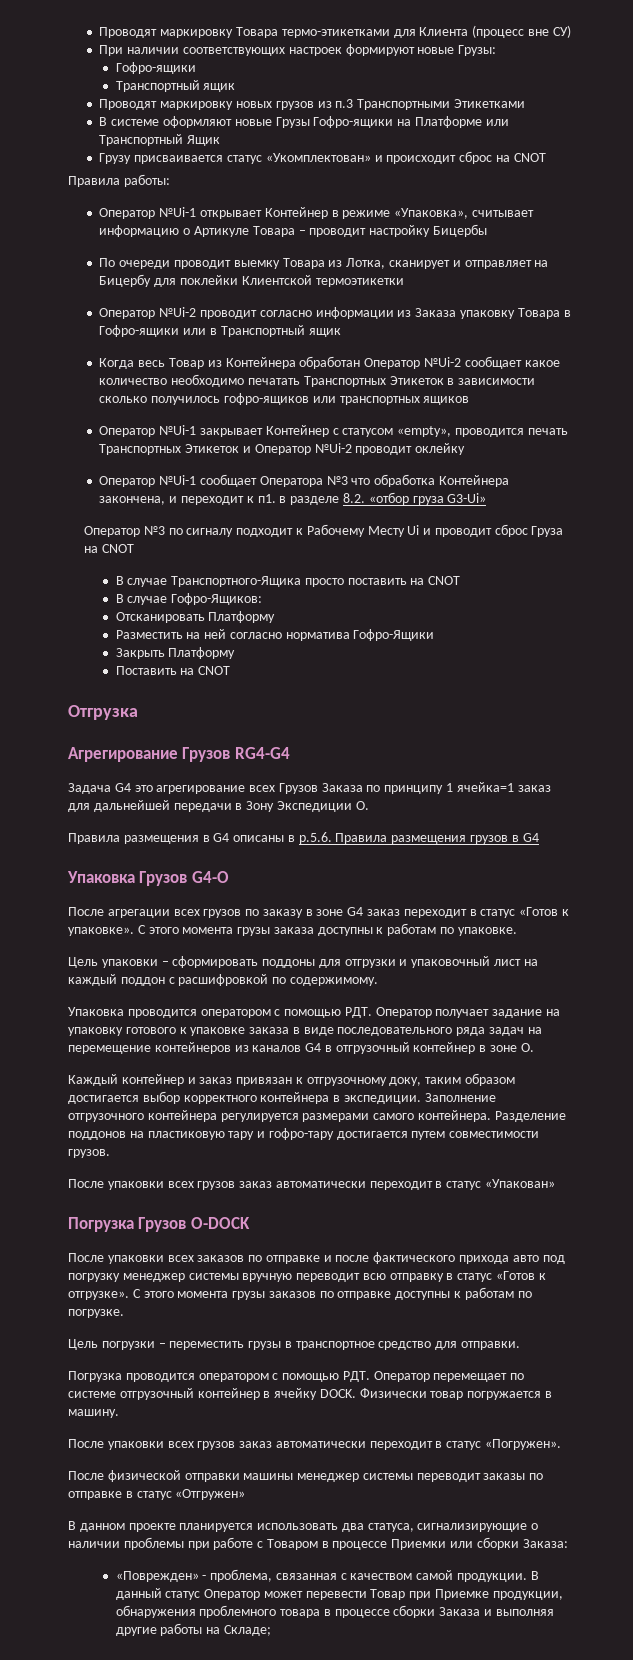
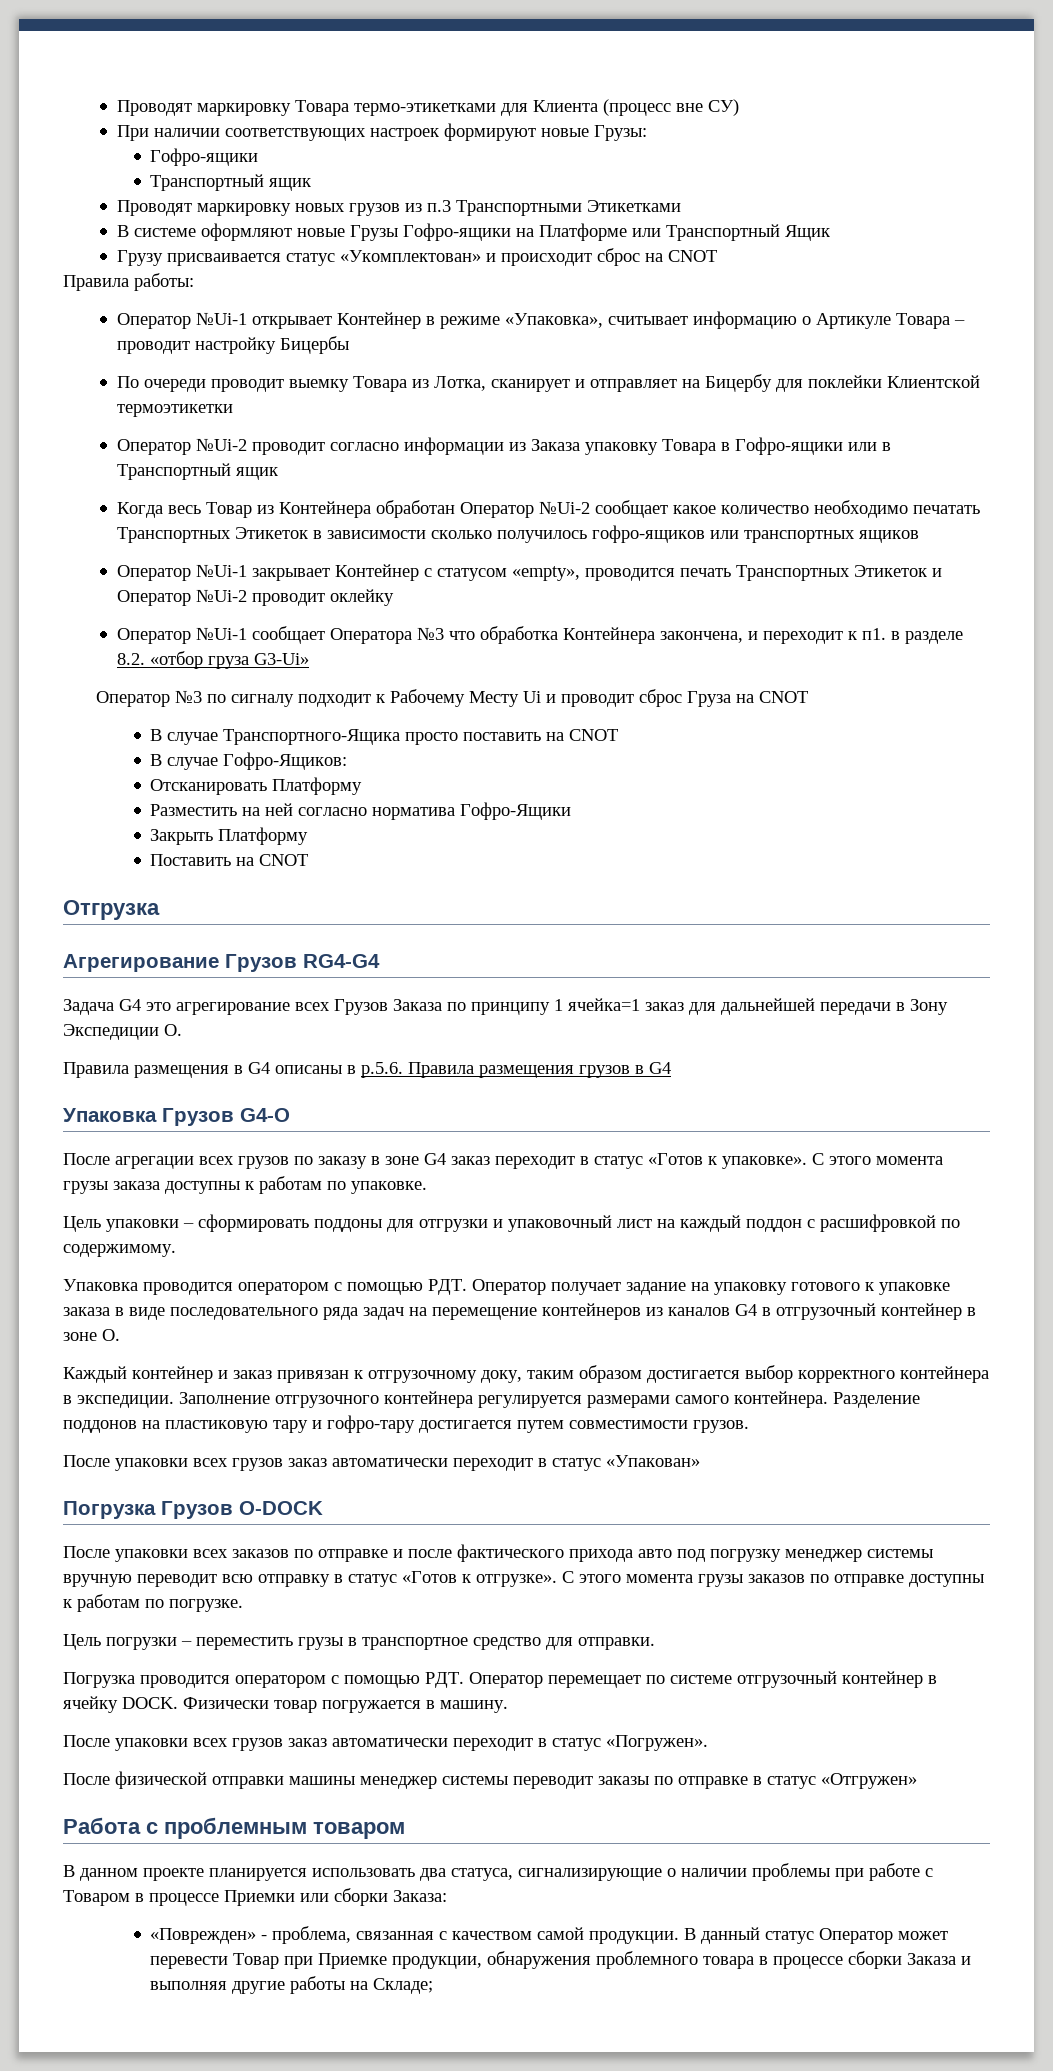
(246, 1494) none -> [63,1817,405,1839] // Работа с проблемным товаром

